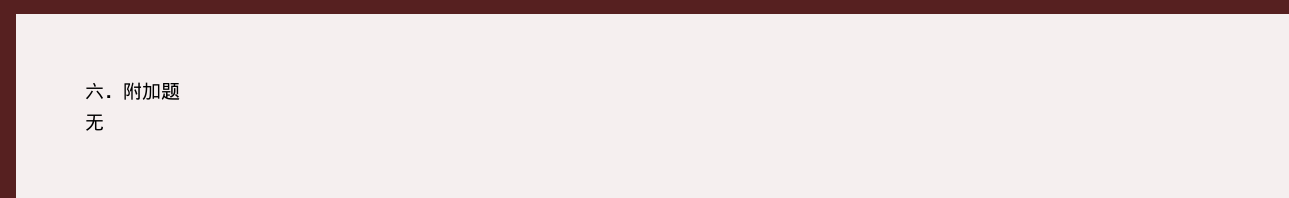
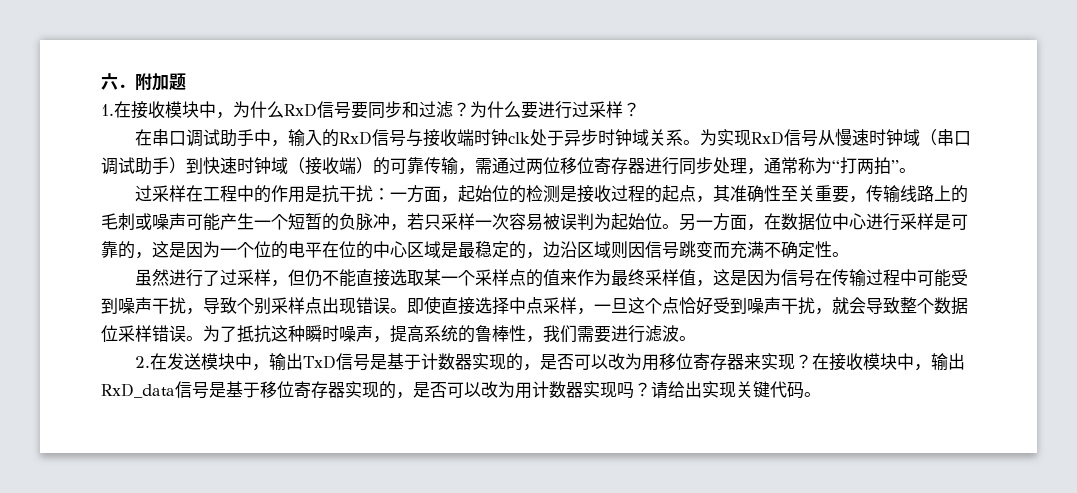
[85,114,104,131] 无 -> [101,101,640,119] [134,128,971,147] [101,157,916,175] [134,185,968,203] [101,213,968,231] [101,241,849,259] [134,269,968,287] [101,296,968,315] [101,325,696,343] [134,353,965,371] [101,381,821,399] 1.在接收模块中，为什么RxD信号要同步和过滤？为什么要进行过采样？ // 在串口调试助手中，输入的RxD信号与接收端时钟clk处于异步时钟域关系。为实现RxD信号从慢速时钟域（串口调试助手）到快速时钟域（接收端）的可靠传输，需通过两位移位寄存器进行同步处理，通常称为“打两拍”。 // 过采样在工程中的作用是抗干扰：一方面，起始位的检测是接收过程的起点，其准确性至关重要，传输线路上的毛刺或噪声可能产生一个短暂的负脉冲，若只采样一次容易被误判为起始位。另一方面，在数据位中心进行采样是可靠的，这是因为一个位的电平在位的中心区域是最稳定的，边沿区域则因信号跳变而充满不确定性。 // 虽然进行了过采样，但仍不能直接选取某一个采样点的值来作为最终采样值，这是因为信号在传输过程中可能受到噪声干扰，导致个别采样点出现错误。即使直接选择中点采样，一旦这个点恰好受到噪声干扰，就会导致整个数据位采样错误。为了抵抗这种瞬时噪声，提高系统的鲁棒性，我们需要进行滤波。 // 2.在发送模块中，输出TxD信号是基于计数器实现的，是否可以改为用移位寄存器来实现？在接收模块中，输出RxD_data信号是基于移位寄存器实现的，是否可以改为用计数器实现吗？请给出实现关键代码。

